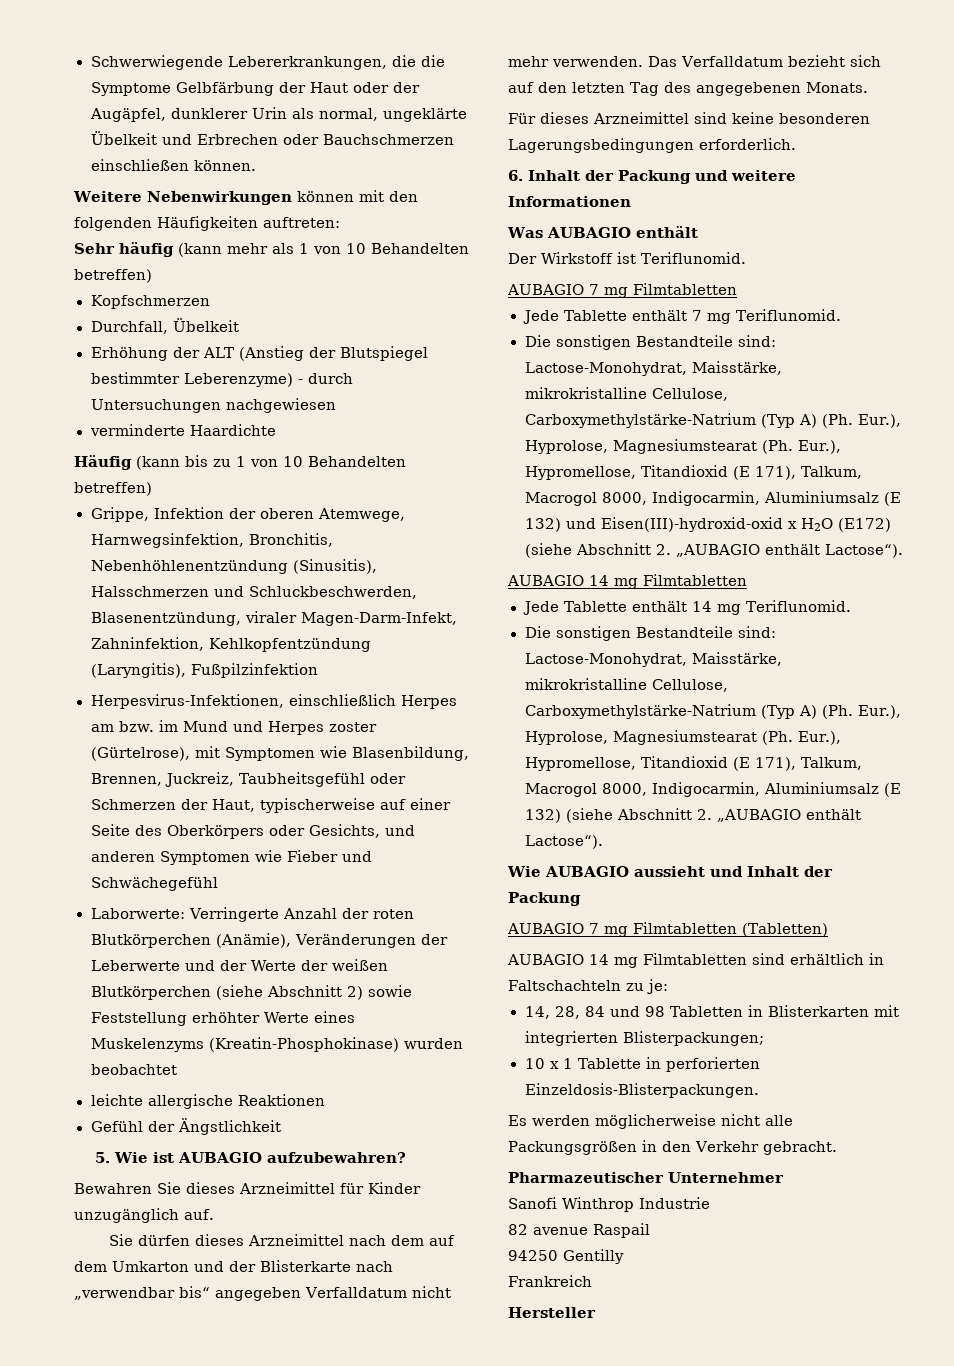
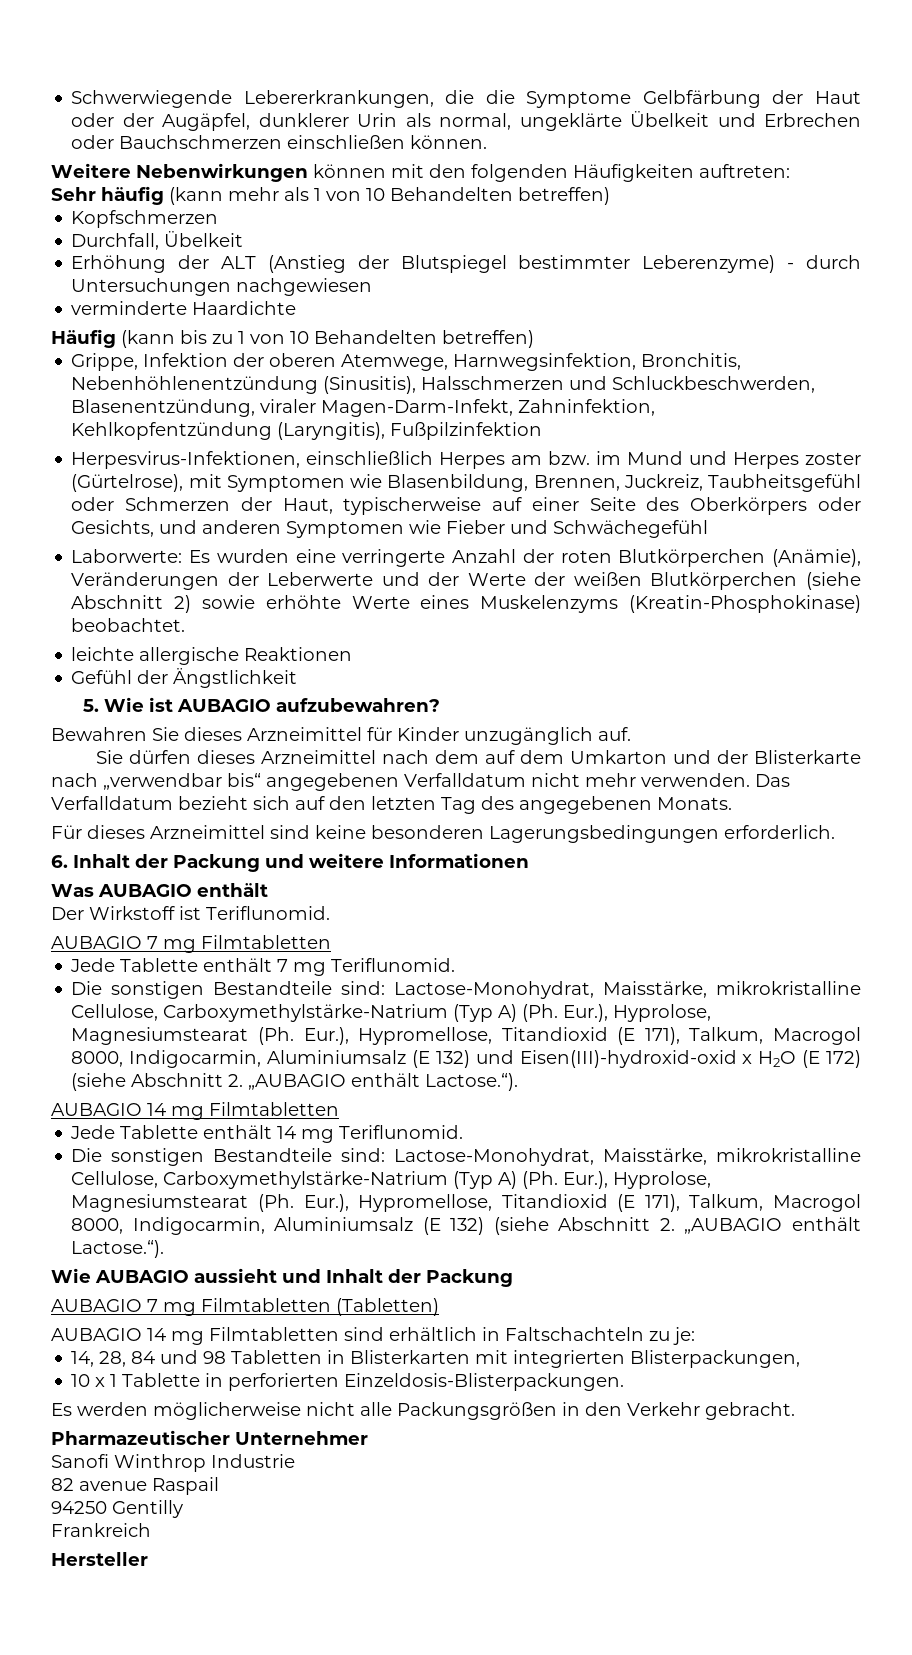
[188,907,280,922] Verringerte -> [189,549,446,567] Es wurden eine verringerte
[90,1012,260,1026] Feststellung erhöhter -> [265,595,341,609] erhöhte
[403,1038,463,1049] [90,1064,177,1075] wurden beobachtet -> [71,618,186,632] beobachtet.
[215,1287,301,1301] angegeben -> [266,773,399,791] angegebenen
[837,518,891,532] [524,543,903,558] (E172) (siehe Abschnitt 2. „AUBAGIO enthält Lactose“). -> [802,1050,861,1068] [71,1073,519,1091] (E 172) (siehe Abschnitt 2. „AUBAGIO enthält Lactose.“).
[524,835,603,849] Lactose“). -> [71,1240,165,1258] Lactose.“).
[622,1031,764,1046] Blisterpackungen; -> [630,1350,801,1368] Blisterpackungen,

